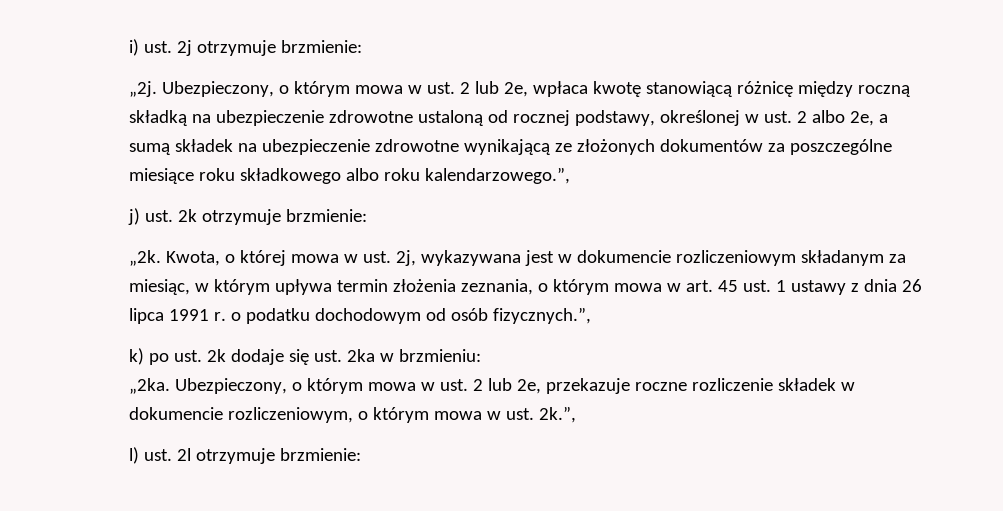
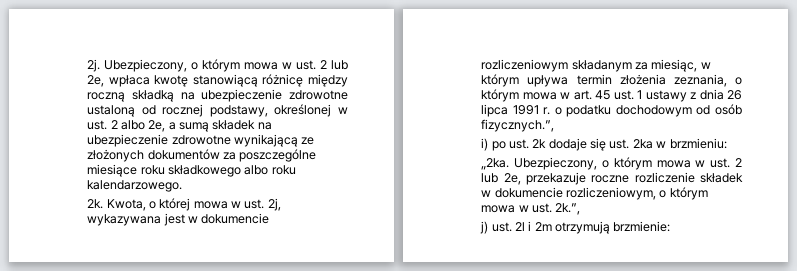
[128,39,362,56] [128,81,157,97] i) ust. 2j otrzymuje brzmienie: // „2j. -> [87,59,101,72] 2j.
[424,167,570,184] [127,208,367,225] [128,250,161,266] kalendarzowego.”, // j) ust. 2k otrzymuje brzmienie: // „2k. -> [87,180,183,192] [87,199,104,209] kalendarzowego. // 2k.
[128,348,144,365] k) -> [481,138,489,151] i)
[128,447,139,464] l) -> [480,221,489,234] j)
[195,448,275,464] otrzymuje -> [528,221,611,234] i 2m otrzymują

